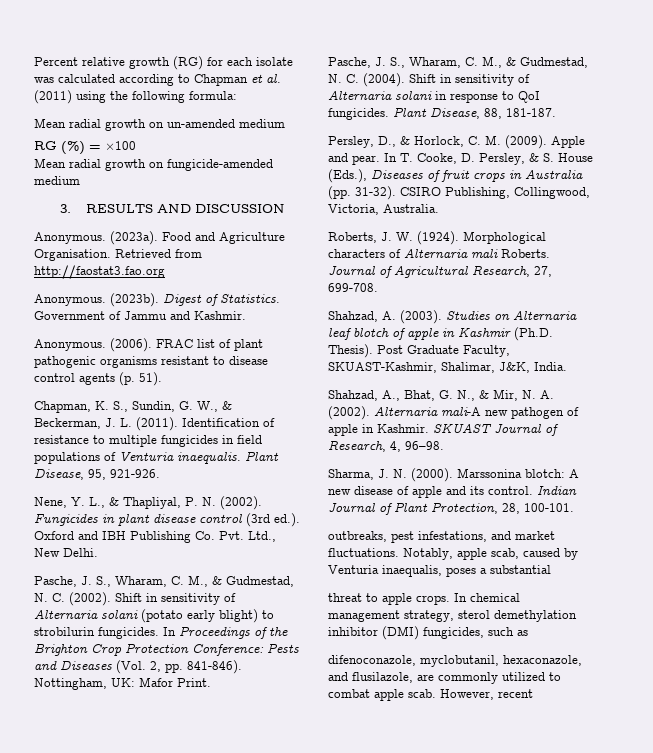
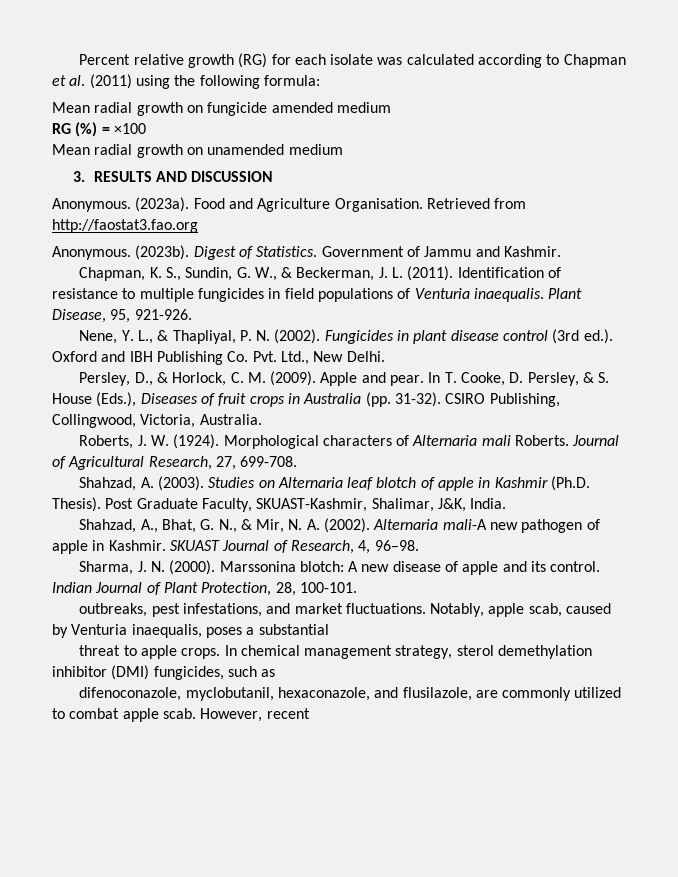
[167,119,235,128] un-amended -> [207,102,333,116] fungicide amended
[167,159,273,171] fungicide-amended -> [207,144,285,155] unamended
[34,338,263,352] [34,356,268,368] [34,372,162,386] // Anonymous. (2006). FRAC list of plant pathogenic organisms resistant to disease control agents (p. 51). -> (561, 251) none
[34,575,294,587] [34,592,236,606] [34,609,274,623] [34,626,288,639] [34,643,299,656] [34,660,242,674] [34,677,211,690] [328,56,588,68] [328,73,530,87] [328,91,540,103] [328,107,556,120] // Pasche, J. S., Wharam, C. M., & Gudmestad, N. C. (2002). Shift in sensitivity of Alternaria solani (potato early blight) to strobilurin fungicides. In Proceedings of the Brighton Crop Protection Conference: Pests and Diseases (Vol. 2, pp. 841-846). Nottingham, UK: Mafor Print. // Pasche, J. S., Wharam, C. M., & Gudmestad, N. C. (2004). Shift in sensitivity of Alternaria solani in response to QoI fungicides. Plant Disease, 88, 181-187. -> (385, 356) none

